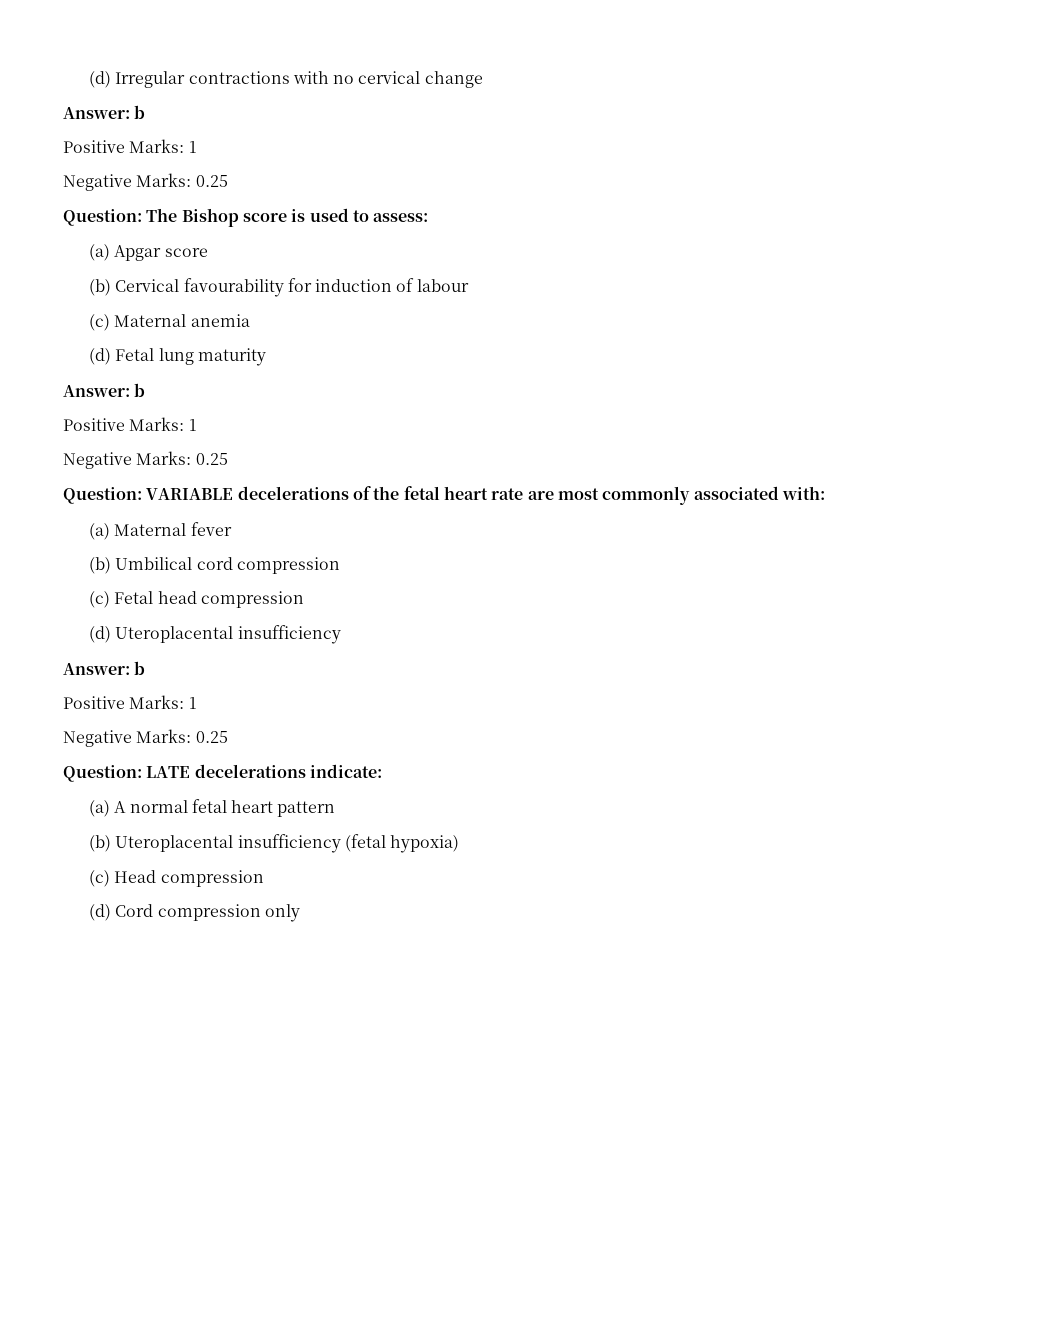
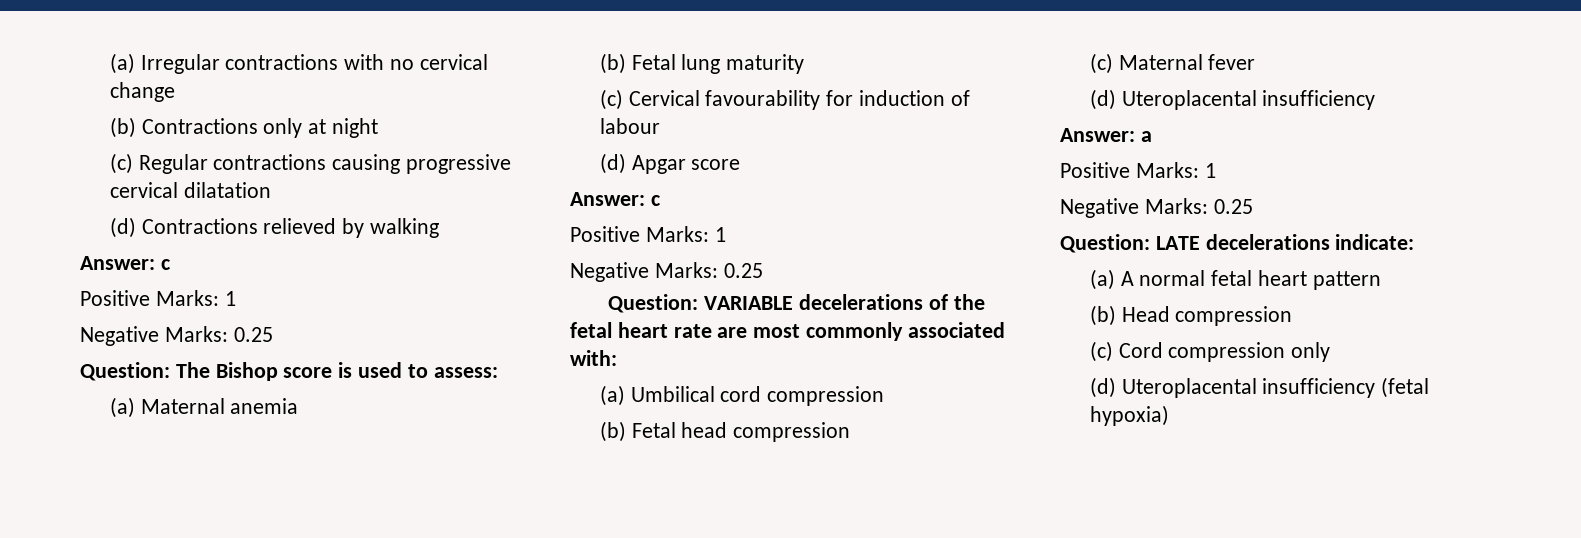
[88,71,111,88] (d) -> [109,53,135,74] (a)
[63,105,146,119] // Answer: b -> [109,117,378,138] [109,153,511,174] [109,182,271,198] [109,217,439,238] [80,256,170,270] // (b) Contractions only at night // (c) Regular contractions causing progressive cervical dilatation // (d) Contractions relieved by walking // Answer: c
[114,245,208,261] [88,279,111,296] Apgar score // (b) -> [140,398,299,414] [599,53,805,74] [599,89,623,110] Maternal anemia // (b) Fetal lung maturity // (c)
[88,314,250,331] [88,348,266,366] [63,383,146,397] (c) Maternal anemia // (d) Fetal lung maturity // Answer: b -> [599,153,741,174] [570,192,660,206] (d) Apgar score // Answer: c
[114,522,232,536] [88,557,111,574] Maternal fever // (b) -> (625, 395) none
[88,591,110,608] (c) -> [599,421,626,442] (b)
(304, 599) none -> [1089,53,1256,74] // (c) Maternal fever
[134,661,146,675] b -> [1140,131,1152,142] a
[115,834,460,853] [88,870,264,887] [88,904,300,922] Uteroplacental insufficiency (fetal hypoxia) // (c) Head compression // (d) Cord compression only -> [1121,306,1293,326] [1089,341,1331,362] [1089,377,1430,398] [1089,405,1169,426] Head compression // (c) Cord compression only // (d) Uteroplacental insufficiency (fetal hypoxia)

